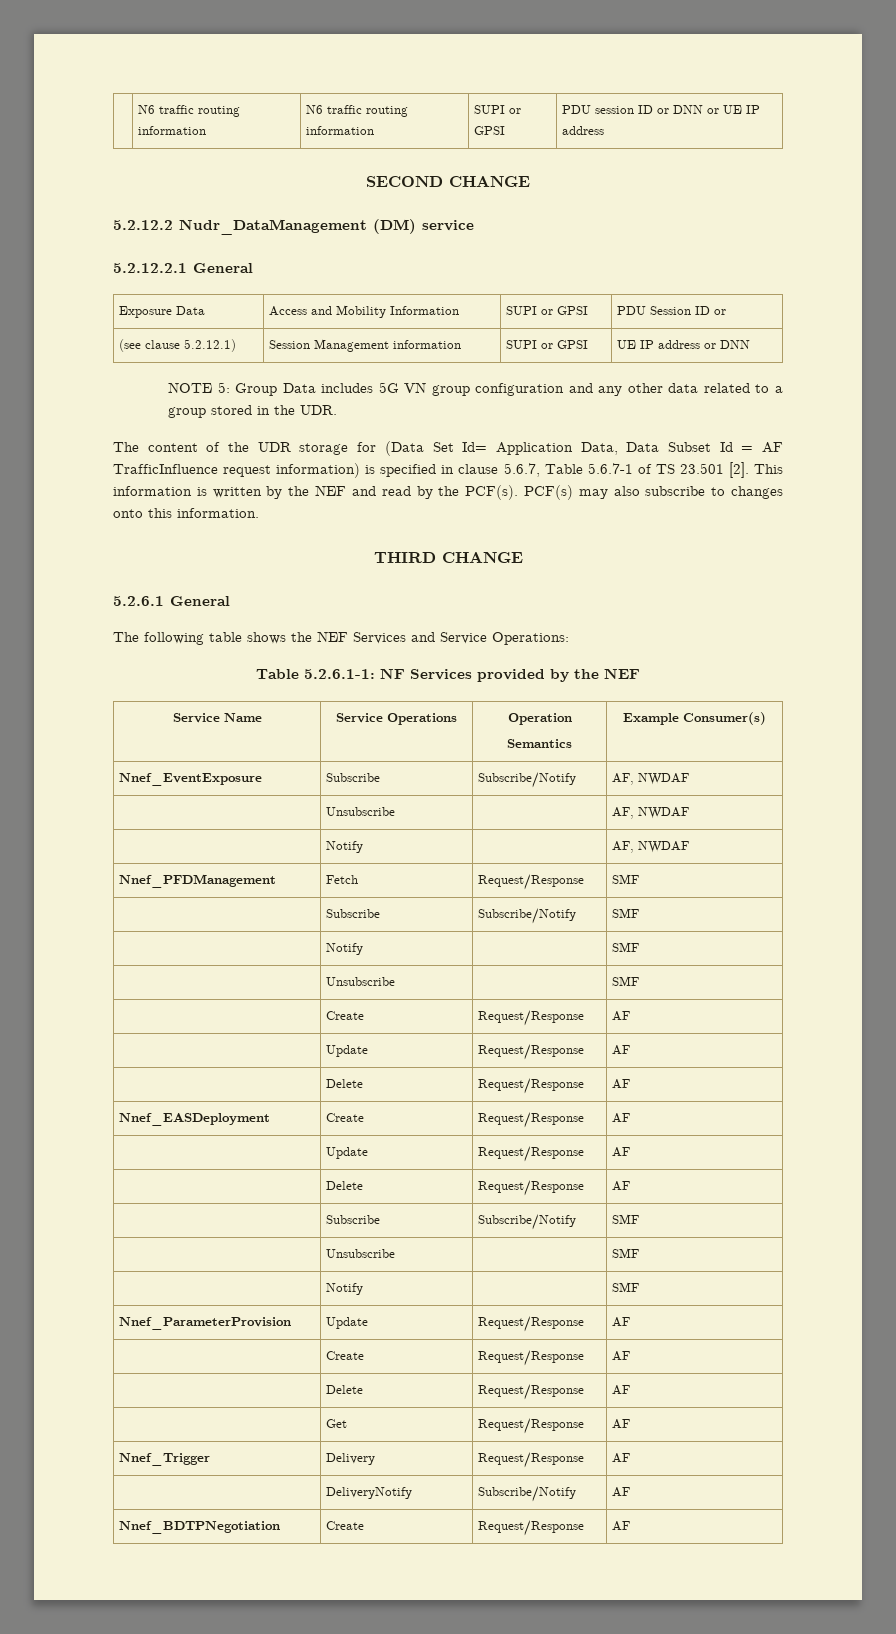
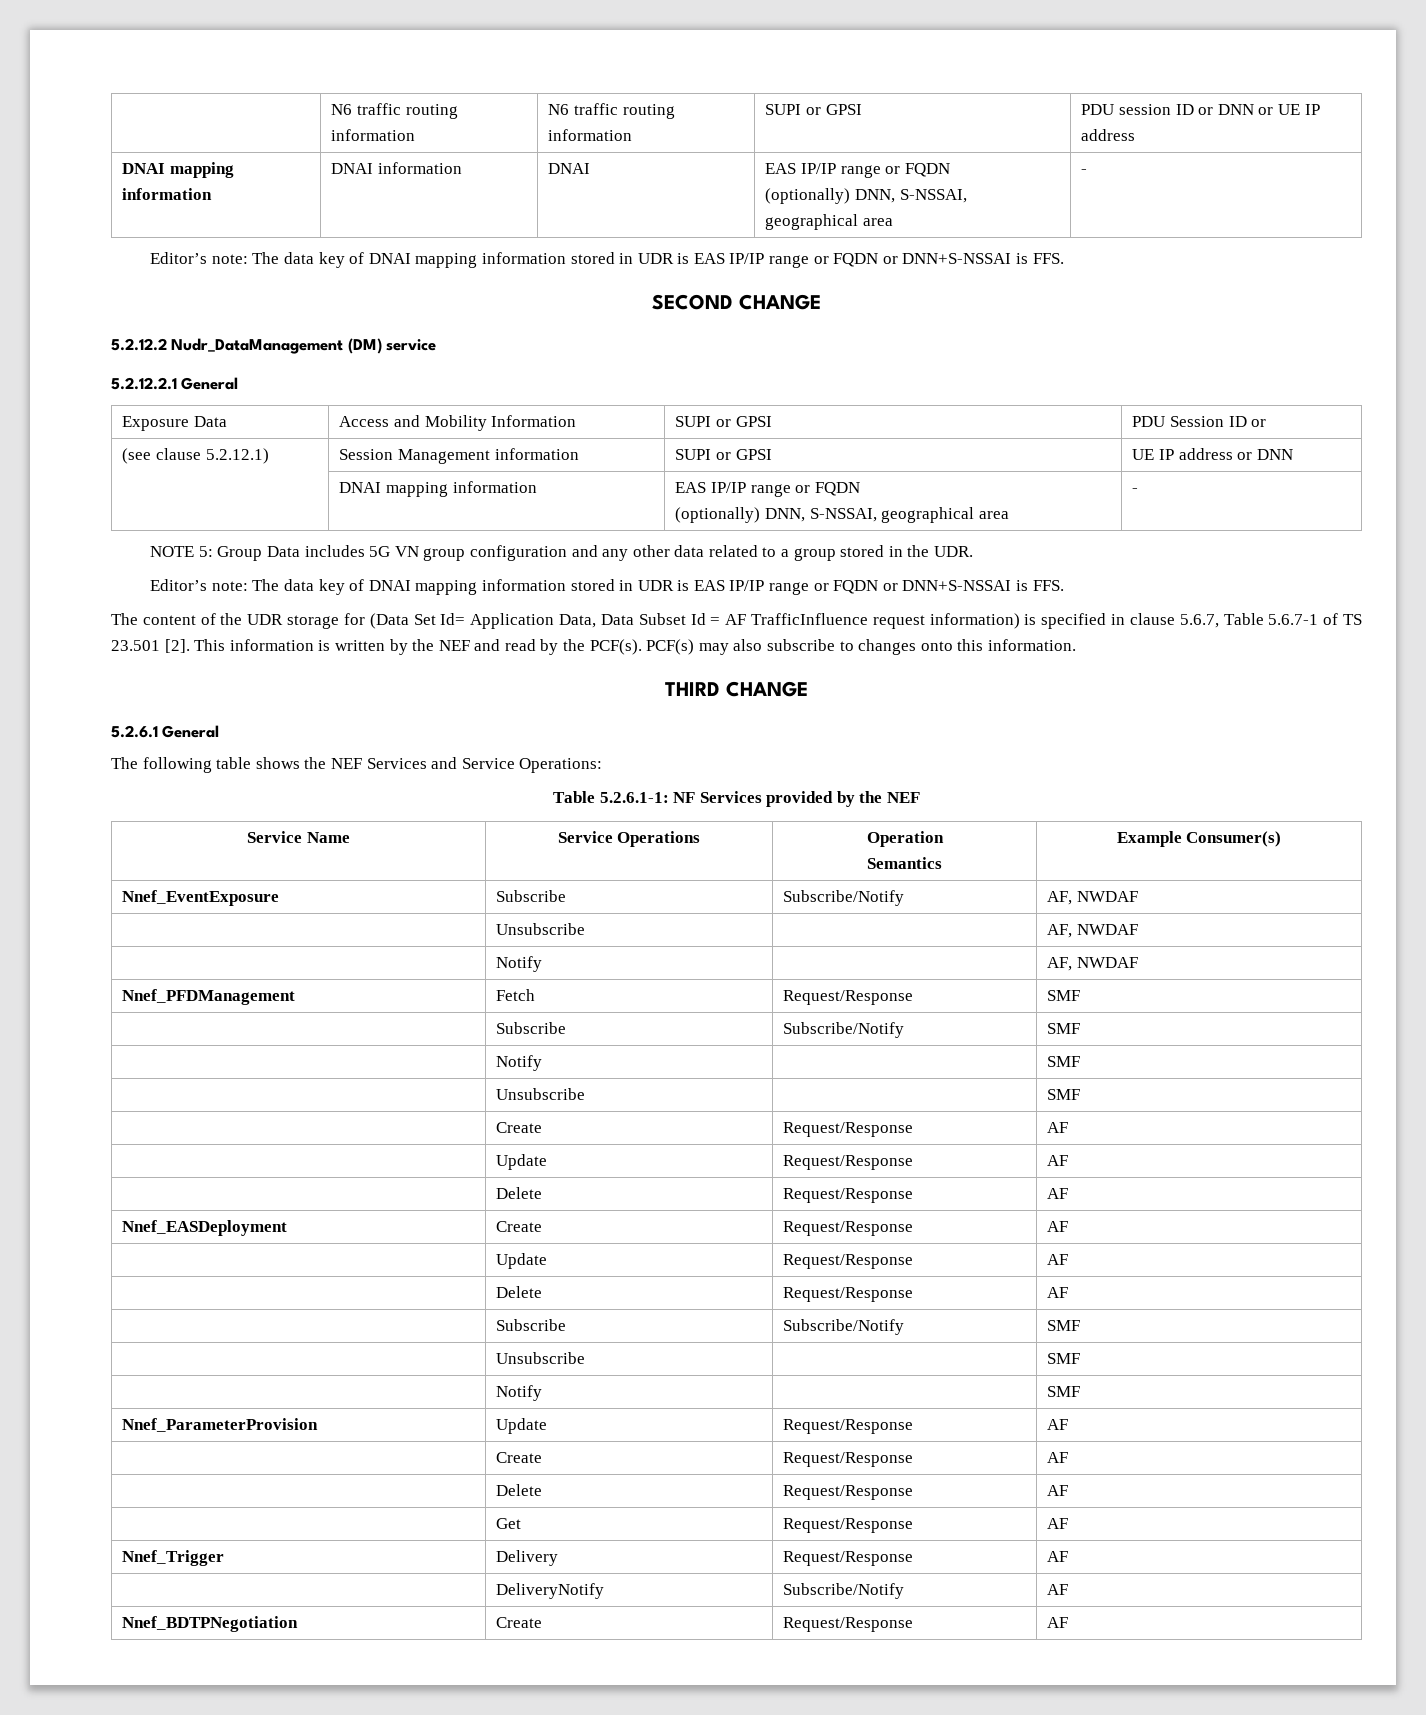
(605, 130) none -> [122,162,235,178] [122,188,213,200] [331,162,463,174] [548,163,591,174] [765,163,950,178] [765,188,967,204] [765,214,894,230] [1081,169,1088,174] [150,252,1064,268] // DNAI mapping information | DNAI information | DNAI | EAS IP/IP range or FQDN // (optionally) DNN, S-NSSAI, geographical area | - // Editor’s note: The data key of DNAI mapping information stored in UDR is EAS IP/IP range or FQDN or DNN+S-NSSAI is FFS.
(751, 344) none -> [339,481,537,497] [675,482,860,497] [675,507,1009,523] [1132,488,1139,493] // | DNAI mapping information | EAS IP/IP range or FQDN // (optionally) DNN, S-NSSAI, geographical area | -
(338, 410) none -> [150,579,1064,595] // Editor’s note: The data key of DNAI mapping information stored in UDR is EAS IP/IP range or FQDN or DNN+S-NSSAI is FFS.

